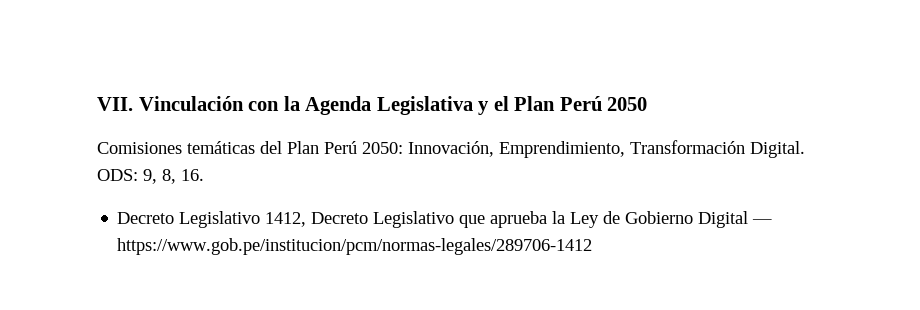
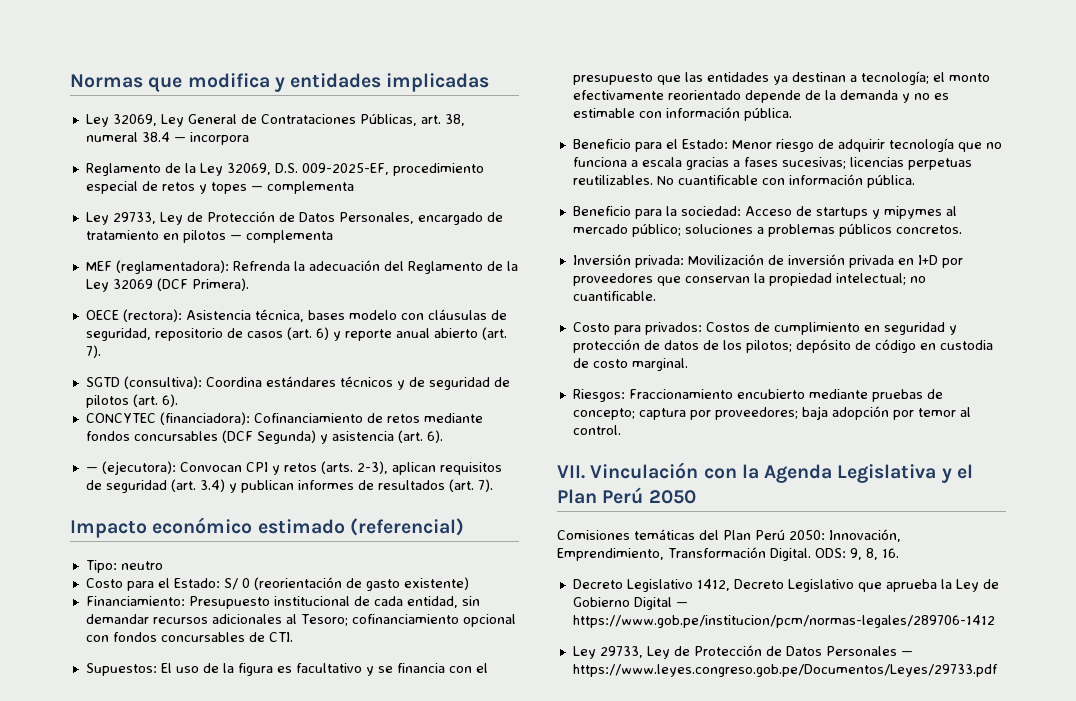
(97, 104) none -> [70,73,490,92] [85,113,465,127] [85,132,249,145] [85,163,484,176] [85,181,354,194] [85,211,503,225] [85,230,333,243] [85,260,518,274] [85,278,249,292] [85,309,507,322] [85,327,507,341] [85,345,101,358] [85,376,510,390] [85,394,178,408] [85,412,483,425] [85,430,443,444] [85,461,502,475] [85,479,493,493] [70,517,464,538] [85,560,163,573] [85,577,469,591] [85,596,480,609] [85,614,516,627] [85,632,293,642] [85,663,488,676] [572,71,990,85] [572,90,949,103] [572,107,792,121] [572,138,1002,152] [572,157,972,170] [572,174,915,188] [572,206,957,219] [572,223,962,237] [572,254,963,268] [572,273,926,286] [572,291,656,301] [572,322,957,335] [572,339,993,353] [572,358,688,371] [572,389,943,402] [572,406,971,420] [572,425,621,435] Normas que modifica y entidades implicadas // Ley 32069, Ley General de Contrataciones Públicas, art. 38, numeral 38.4 — incorpora // Reglamento de la Ley 32069, D.S. 009-2025-EF, procedimiento especial de retos y topes — complementa // Ley 29733, Ley de Protección de Datos Personales, encargado de tratamiento en pilotos — complementa // MEF (reglamentadora): Refrenda la adecuación del Reglamento de la Ley 32069 (DCF Primera). // OECE (rectora): Asistencia técnica, bases modelo con cláusulas de seguridad, repositorio de casos (art. 6) y reporte anual abierto (art. 7). // SGTD (consultiva): Coordina estándares técnicos y de seguridad de pilotos (art. 6). // CONCYTEC (financiadora): Cofinanciamiento de retos mediante fondos concursables (DCF Segunda) y asistencia (art. 6). // — (ejecutora): Convocan CPI y retos (arts. 2-3), aplican requisitos de seguridad (art. 3.4) y publican informes de resultados (art. 7). // Impacto económico estimado (referencial) // Tipo: neutro // Costo para el Estado: S/ 0 (reorientación de gasto existente) // Financiamiento: Presupuesto institucional de cada entidad, sin demandar recursos adicionales al Tesoro; cofinanciamiento opcional con fondos concursables de CTI. // Supuestos: El uso de la figura es facultativo y se financia con el presupuesto que las entidades ya destinan a tecnología; el monto efectivamente reorientado depende de la demanda y no es estimable con información pública. // Beneficio para el Estado: Menor riesgo de adquirir tecnología que no funciona a escala gracias a fases sucesivas; licencias perpetuas reutilizables. No cuantificable con información pública. // Beneficio para la sociedad: Acceso de startups y mipymes al mercado público; soluciones a problemas públicos concretos. // Inversión privada: Movilización de inversión privada en I+D por proveedores que conservan la propiedad intelectual; no cuantificable. // Costo para privados: Costos de cumplimiento en seguridad y protección de datos de los pilotos; depósito de código en custodia de costo marginal. // Riesgos: Fraccionamiento encubierto mediante pruebas de concepto; captura por proveedores; baja adopción por temor al control. //
(593, 246) none -> [572,645,913,659] [572,664,998,677] // Ley 29733, Ley de Protección de Datos Personales — https://www.leyes.congreso.gob.pe/Documentos/Leyes/29733.pdf

